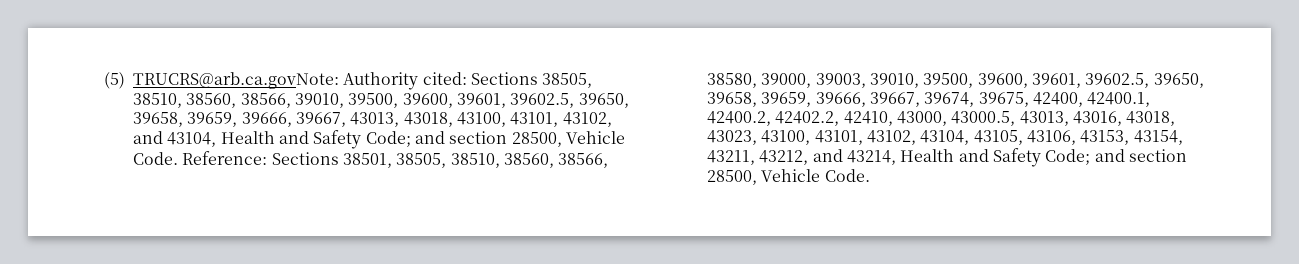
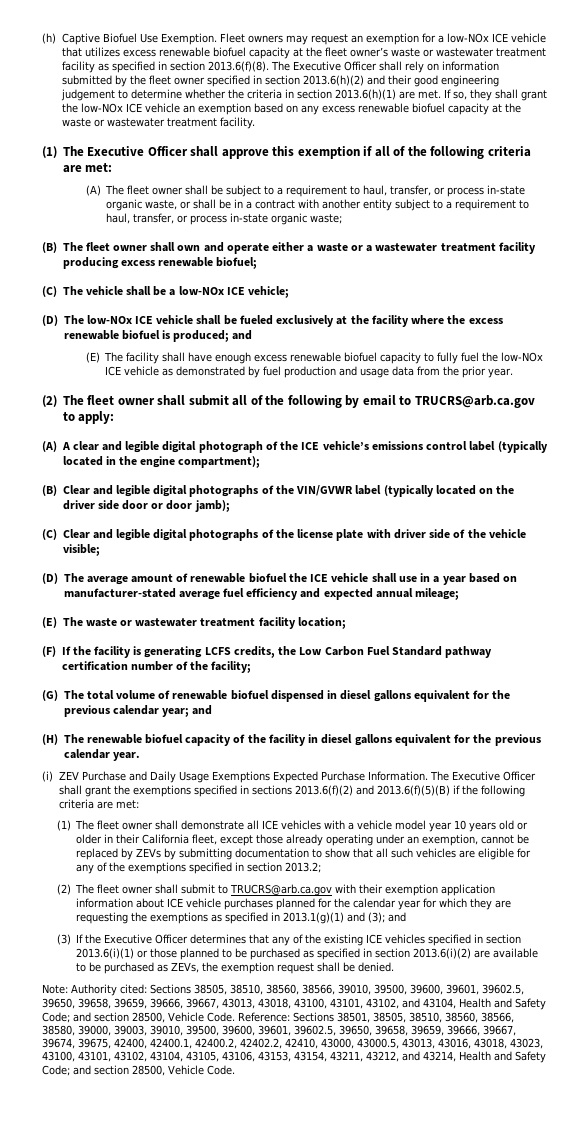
[104,72,339,89] (5) TRUCRS@arb.ca.govNote: -> [42,33,546,45] [61,47,546,59] [61,61,499,73] [61,75,499,87] [60,89,547,101] [61,103,521,115] [61,117,256,129] [42,146,531,159] [62,163,113,173] [85,185,526,197] [106,199,530,211] [106,213,343,225] [42,242,536,254] [62,257,258,269] [42,286,290,298] [42,315,503,327] [63,330,253,342] [85,352,544,364] [105,366,514,378] [42,395,535,408] [62,411,115,424] [42,441,548,453] [62,456,261,468] [42,485,515,497] [62,500,230,512] [42,529,526,541] [62,544,100,556] [42,573,518,585] [63,588,460,600] [42,617,346,629] [42,646,493,658] [61,661,252,673] [42,690,511,702] [63,705,213,717] [42,734,541,746] [63,749,140,761] [42,771,536,783] [58,785,525,797] [58,799,139,809] [56,820,529,832] [76,834,530,846] [76,848,532,860] [76,862,322,874] [56,884,496,896] [76,898,512,910] [76,912,407,924] [56,934,522,946] [76,948,539,960] [76,962,395,974] [42,984,68,994] (h) Captive Biofuel Use Exemption. Fleet owners may request an exemption for a low-NOx ICE vehicle that utilizes excess renewable biofuel capacity at the fleet owner’s waste or wastewater treatment facility as specified in section 2013.6(f)(8). The Executive Officer shall rely on information submitted by the fleet owner specified in section 2013.6(h)(2) and their good engineering judgement to determine whether the criteria in section 2013.6(h)(1) are met. If so, they shall grant the low-NOx ICE vehicle an exemption based on any excess renewable biofuel capacity at the waste or wastewater treatment facility. // (1) The Executive Officer shall approve this exemption if all of the following criteria are met: // (A) The fleet owner shall be subject to a requirement to haul, transfer, or process in-state organic waste, or shall be in a contract with another entity subject to a requirement to haul, transfer, or process in-state organic waste; // (B) The fleet owner shall own and operate either a waste or a wastewater treatment facility producing excess renewable biofuel; // (C) The vehicle shall be a low-NOx ICE vehicle; // (D) The low-NOx ICE vehicle shall be fueled exclusively at the facility where the excess renewable biofuel is produced; and // (E) The facility shall have enough excess renewable biofuel capacity to fully fuel the low-NOx ICE vehicle as demonstrated by fuel production and usage data from the prior year. // (2) The fleet owner shall submit all of the following by email to TRUCRS@arb.ca.gov to apply: // (A) A clear and legible digital photograph of the ICE vehicle’s emissions control label (typically located in the engine compartment); // (B) Clear and legible digital photographs of the VIN/GVWR label (typically located on the driver side door or door jamb); // (C) Clear and legible digital photographs of the license plate with driver side of the vehicle visible; // (D) The average amount of renewable biofuel the ICE vehicle shall use in a year based on manufacturer-stated average fuel efficiency and expected annual mileage; // (E) The waste or wastewater treatment facility location; // (F) If the facility is generating LCFS credits, the Low Carbon Fuel Standard pathway certification number of the facility; // (G) The total volume of renewable biofuel dispensed in diesel gallons equivalent for the previous calendar year; and // (H) The renewable biofuel capacity of the facility in diesel gallons equivalent for the previous calendar year. // (i) ZEV Purchase and Daily Usage Exemptions Expected Purchase Information. The Executive Officer shall grant the exemptions specified in sections 2013.6(f)(2) and 2013.6(f)(5)(B) if the following criteria are met: // (1) The fleet owner shall demonstrate all ICE vehicles with a vehicle model year 10 years old or older in their California fleet, except those already operating under an exemption, cannot be replaced by ZEVs by submitting documentation to show that all such vehicles are eligible for any of the exemptions specified in section 2013.2; // (2) The fleet owner shall submit to TRUCRS@arb.ca.gov with their exemption application information about ICE vehicle purchases planned for the calendar year for which they are requesting the exemptions as specified in 2013.1(g)(1) and (3); and // (3) If the Executive Officer determines that any of the existing ICE vehicles specified in section 2013.6(i)(1) or those planned to be purchased as specified in section 2013.6(i)(2) are available to be purchased as ZEVs, the exemption request shall be denied. // Note:

